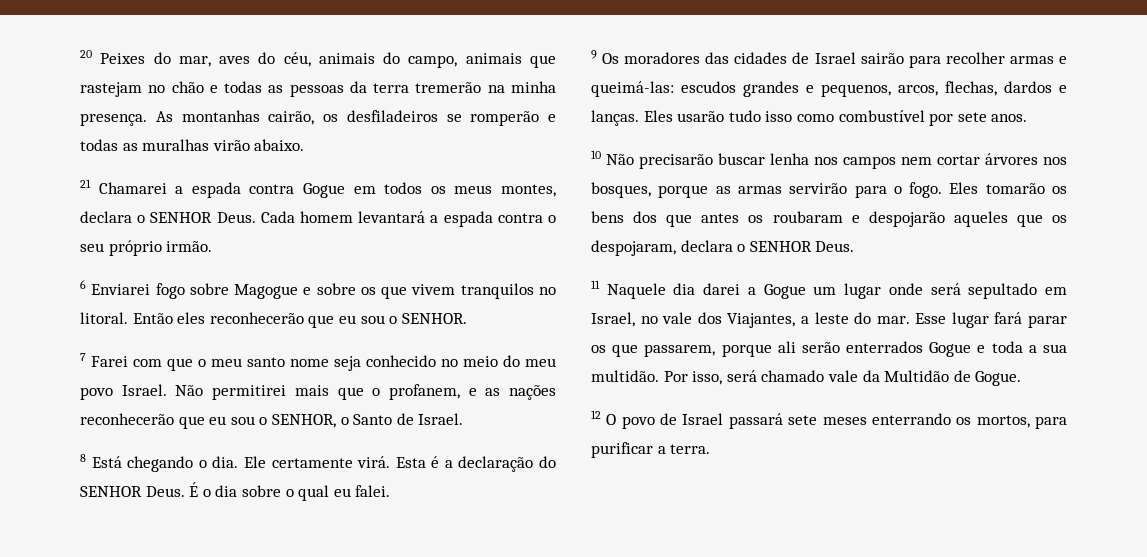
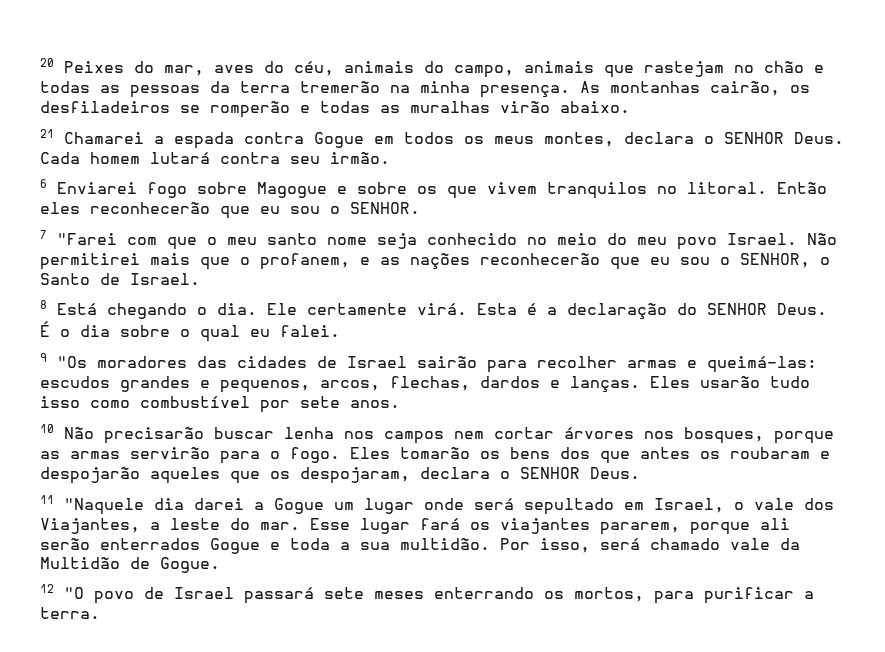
[358,211,556,227] [80,240,162,256] levantará a espada contra o seu próprio -> [150,152,320,164] lutará contra seu
[91,356,128,367] Farei -> [57,233,117,245] "Farei
[602,53,620,64] Os -> [57,356,87,368] "Os
[606,283,666,299] Naquele -> [64,498,144,515] "Naquele
[640,316,658,324] no -> [734,502,744,510] o
[1028,315,1067,328] [591,344,716,357] parar os que passarem, -> [470,518,680,535] os viajantes pararem,
[606,414,617,425] O -> [64,587,84,599] "O

